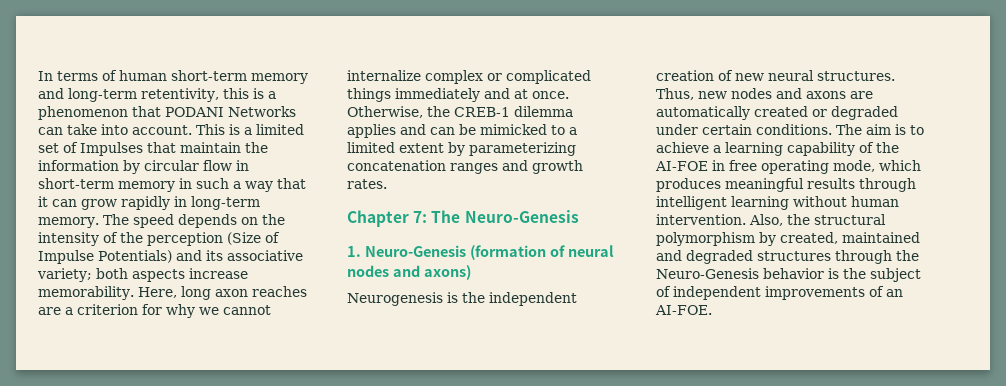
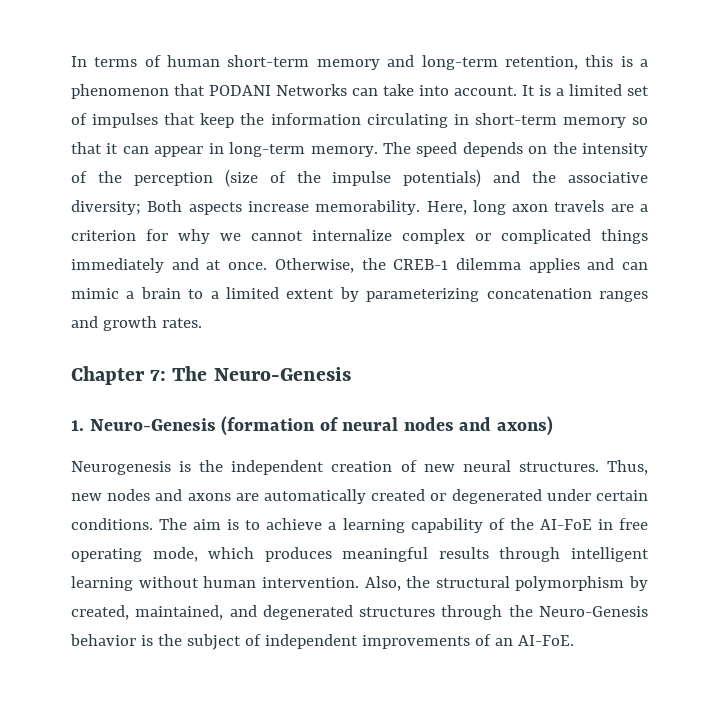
[141,88,219,102] retentivity, -> [504,56,578,70] retention,
[196,124,225,135] This -> [522,85,535,96] It
[80,142,268,156] [38,160,249,174] [38,178,273,192] Impulses that maintain the information by circular flow in short-term memory in such a way -> [92,113,649,128] impulses that keep the information circulating in short-term memory so
[81,196,170,210] grow rapidly -> [154,146,204,157] appear
[227,232,280,245] [38,250,303,264] [37,268,128,282] (Size of Impulse Potentials) and its associative variety; both -> [224,169,648,187] [71,200,183,215] (size of the impulse potentials) and the associative diversity; Both
[251,286,307,297] reaches -> [554,200,605,212] travels
[459,124,547,135] be mimicked -> [71,287,181,299] mimic a brain
[831,106,898,120] degraded -> [451,489,542,504] degenerated
[655,161,708,171] AI-FOE -> [539,519,592,530] AI-FoE
[842,232,920,243] [656,250,753,264] maintained and degraded -> [135,605,353,620] maintained, and degenerated
[655,305,712,315] AI-FOE. -> [517,635,574,646] AI-FoE.

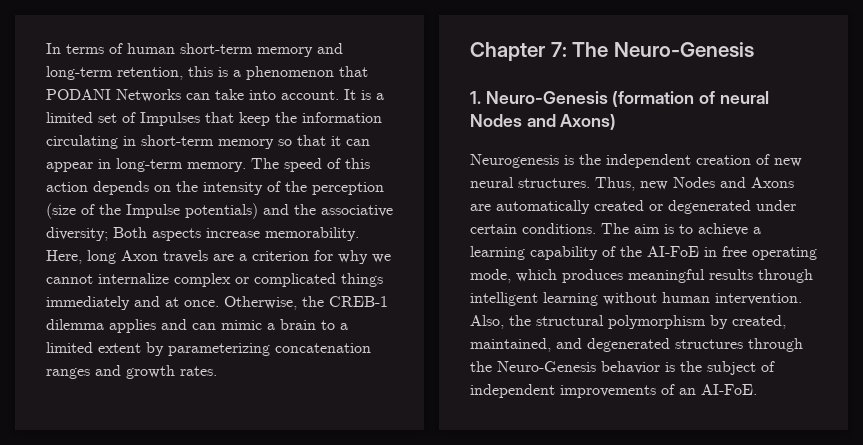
[92,113,159,128] impulses -> [140,112,200,126] Impulses
(458, 149) none -> [327,158,370,169] [46,182,88,192] of this action
[332,171,392,186] impulse -> [126,204,180,218] Impulse
[512,204,549,212] axon -> [121,250,158,261] Axon
[403,416,553,436] nodes and axons) -> [470,114,617,130] Nodes and Axons)
[107,489,231,501] nodes and axons -> [673,177,794,188] Nodes and Axons

